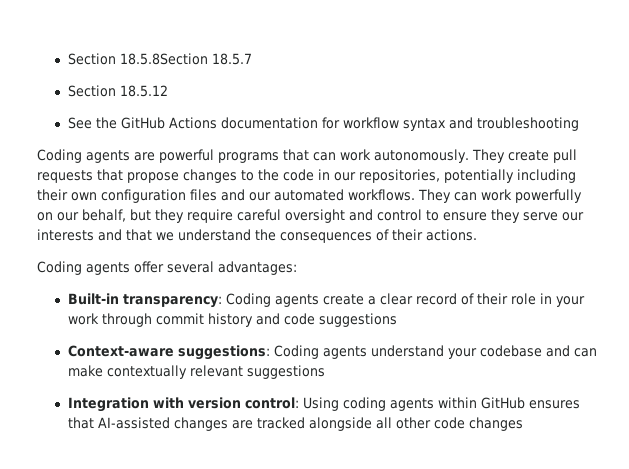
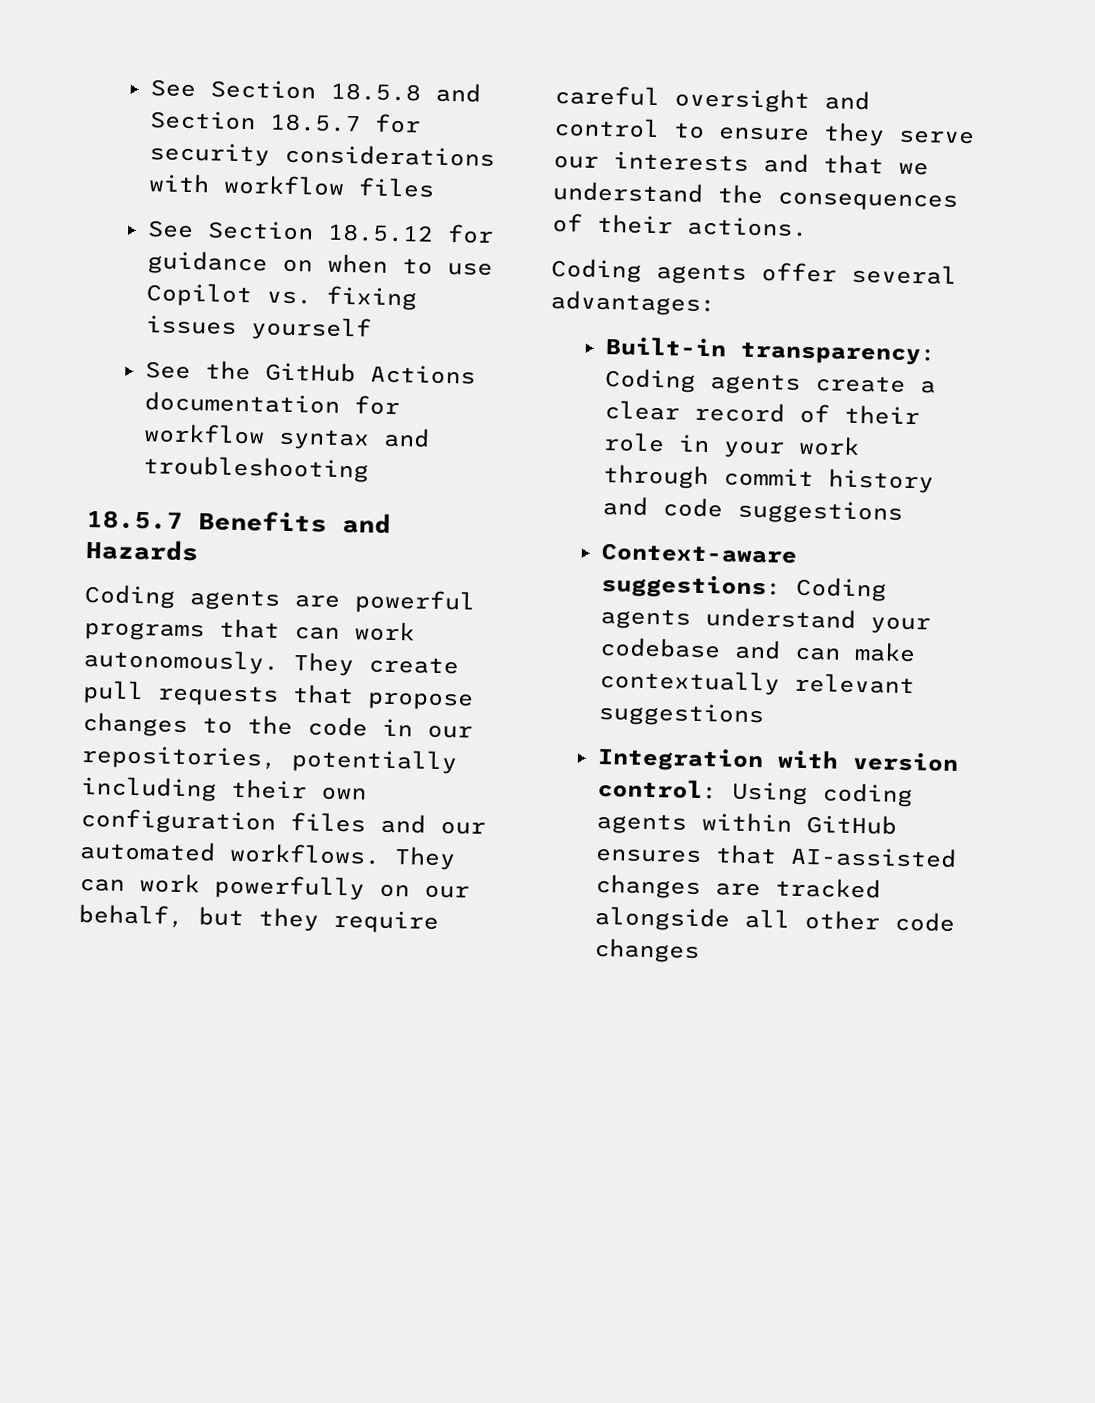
[67,53,252,65] [67,85,168,97] Section 18.5.8Section 18.5.7 // Section 18.5.12 -> [149,79,481,103] [149,110,421,134] [148,142,495,167] [147,173,435,198] [146,220,494,244] [146,250,493,276] [145,282,417,311] [145,315,372,342] See Section 18.5.8 and Section 18.5.7 for security considerations with workflow files // See Section 18.5.12 for guidance on when to use Copilot vs. fixing issues yourself
(579, 124) none -> [86,510,391,534] [85,539,199,562] // 18.5.7 Benefits and Hazards

